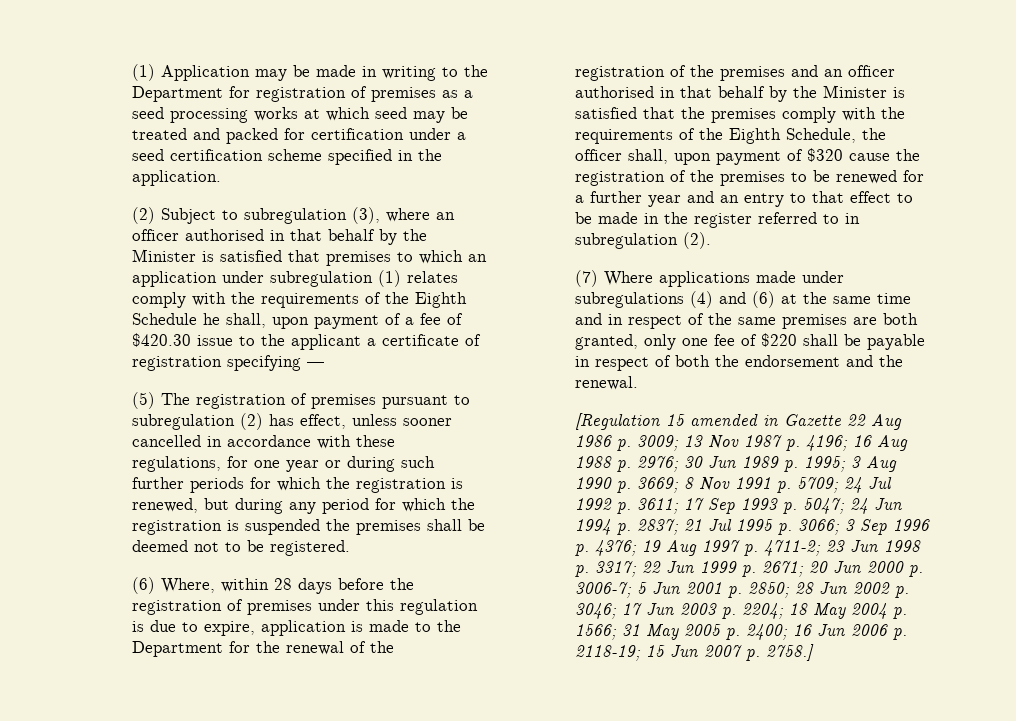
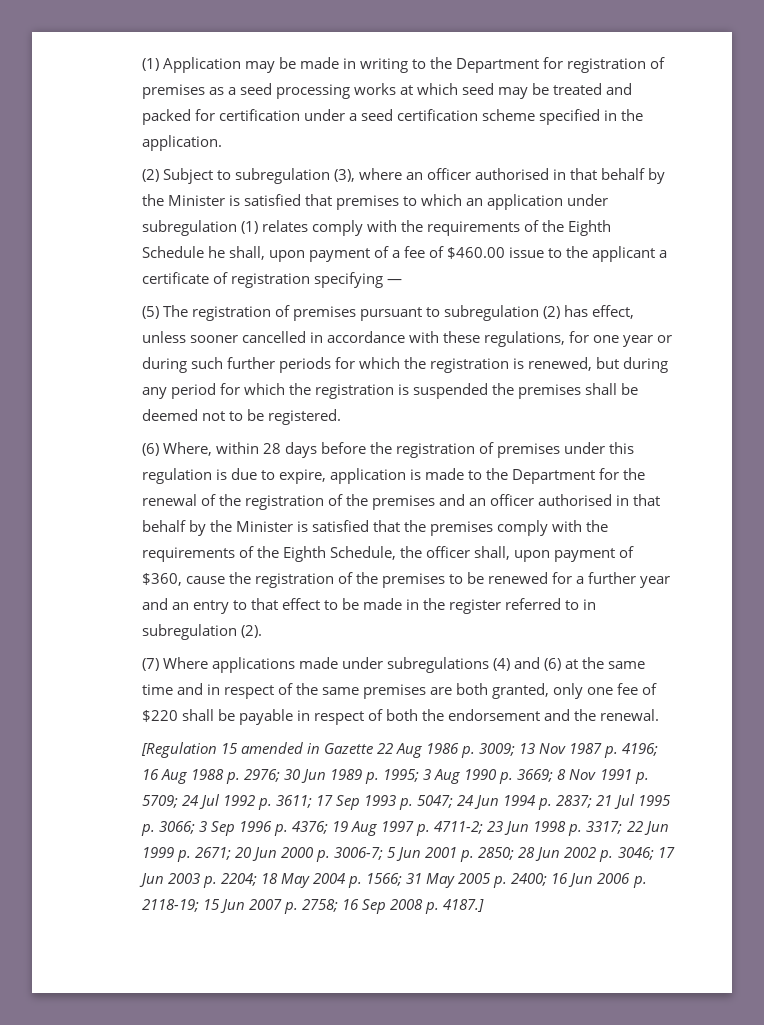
[132,333,192,347] $420.30 -> [447,247,506,259] $460.00
[807,148,844,162] $320 -> [141,573,182,586] $360,
[766,644,815,661] 2758.] -> [301,899,485,914] 2758; 16 Sep 2008 p. 4187.]

